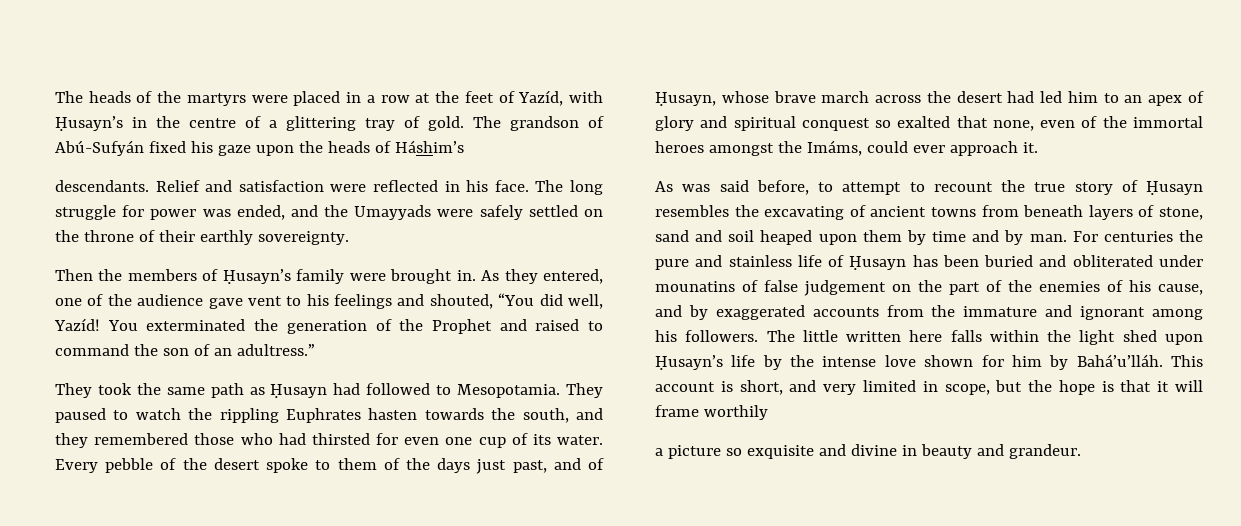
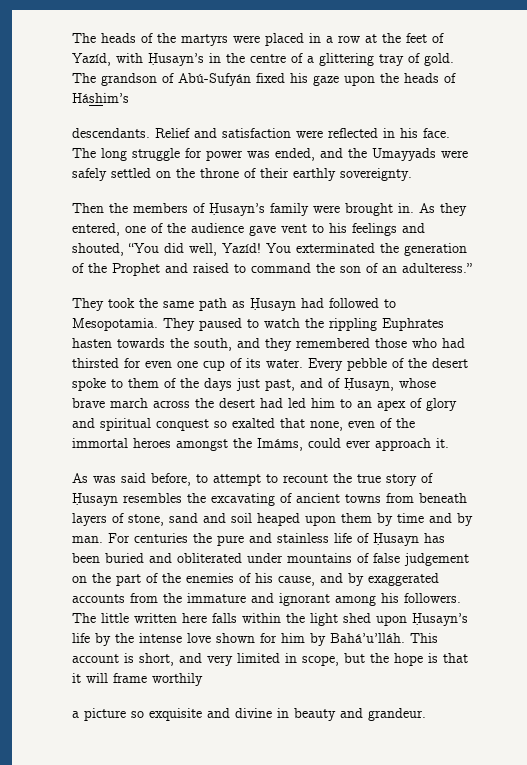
[236,344,315,356] adultress.” -> [402,263,472,273] adulteress.”
[655,281,735,292] mounatins -> [287,553,352,563] mountains

